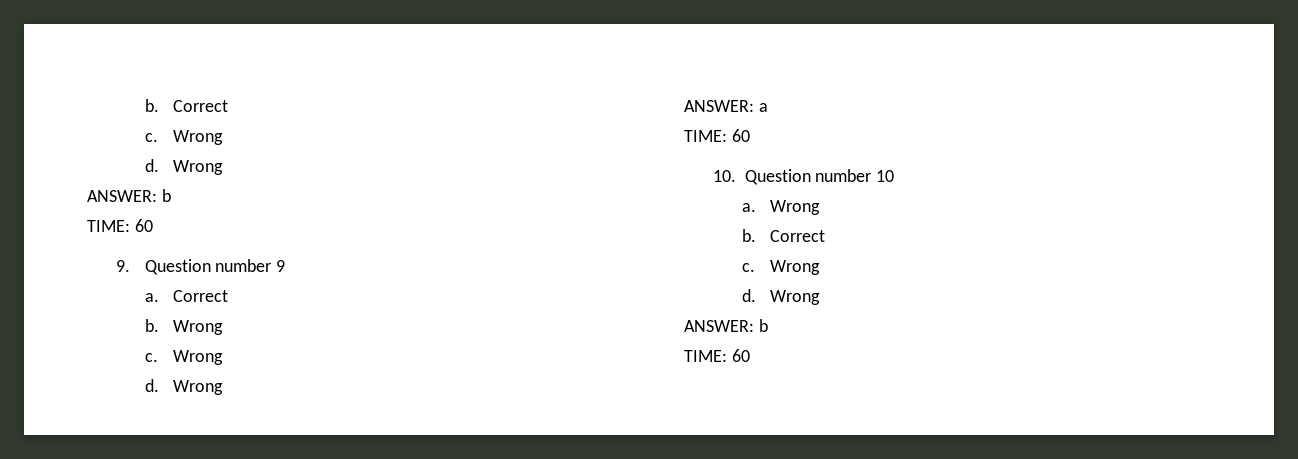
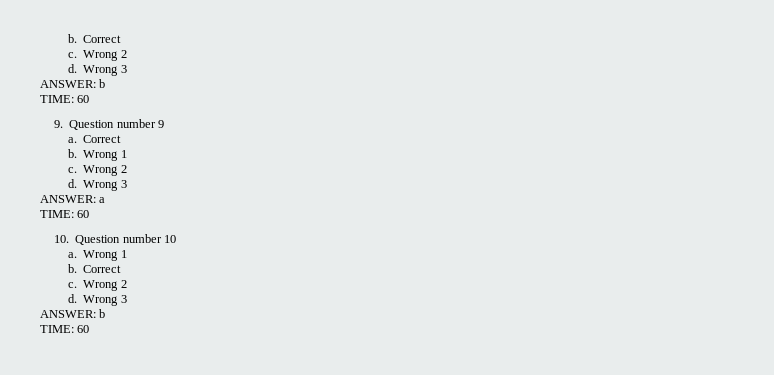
[144,99,229,112] [144,130,224,145] [144,159,224,175] b. Correct // c. Wrong // d. Wrong -> [67,34,122,43] [67,50,127,61] [67,64,127,76] b. Correct // c. Wrong 2 // d. Wrong 3
[144,350,224,365] [144,379,224,395] // c. Wrong // d. Wrong -> [120,150,127,158] [67,165,127,176] [67,179,127,191] 1 // c. Wrong 2 // d. Wrong 3
[741,229,826,242] [741,260,821,275] [741,289,821,305] // b. Correct // c. Wrong // d. Wrong -> [120,250,127,258] [67,264,122,273] [67,280,127,291] [67,294,127,306] 1 // b. Correct // c. Wrong 2 // d. Wrong 3

